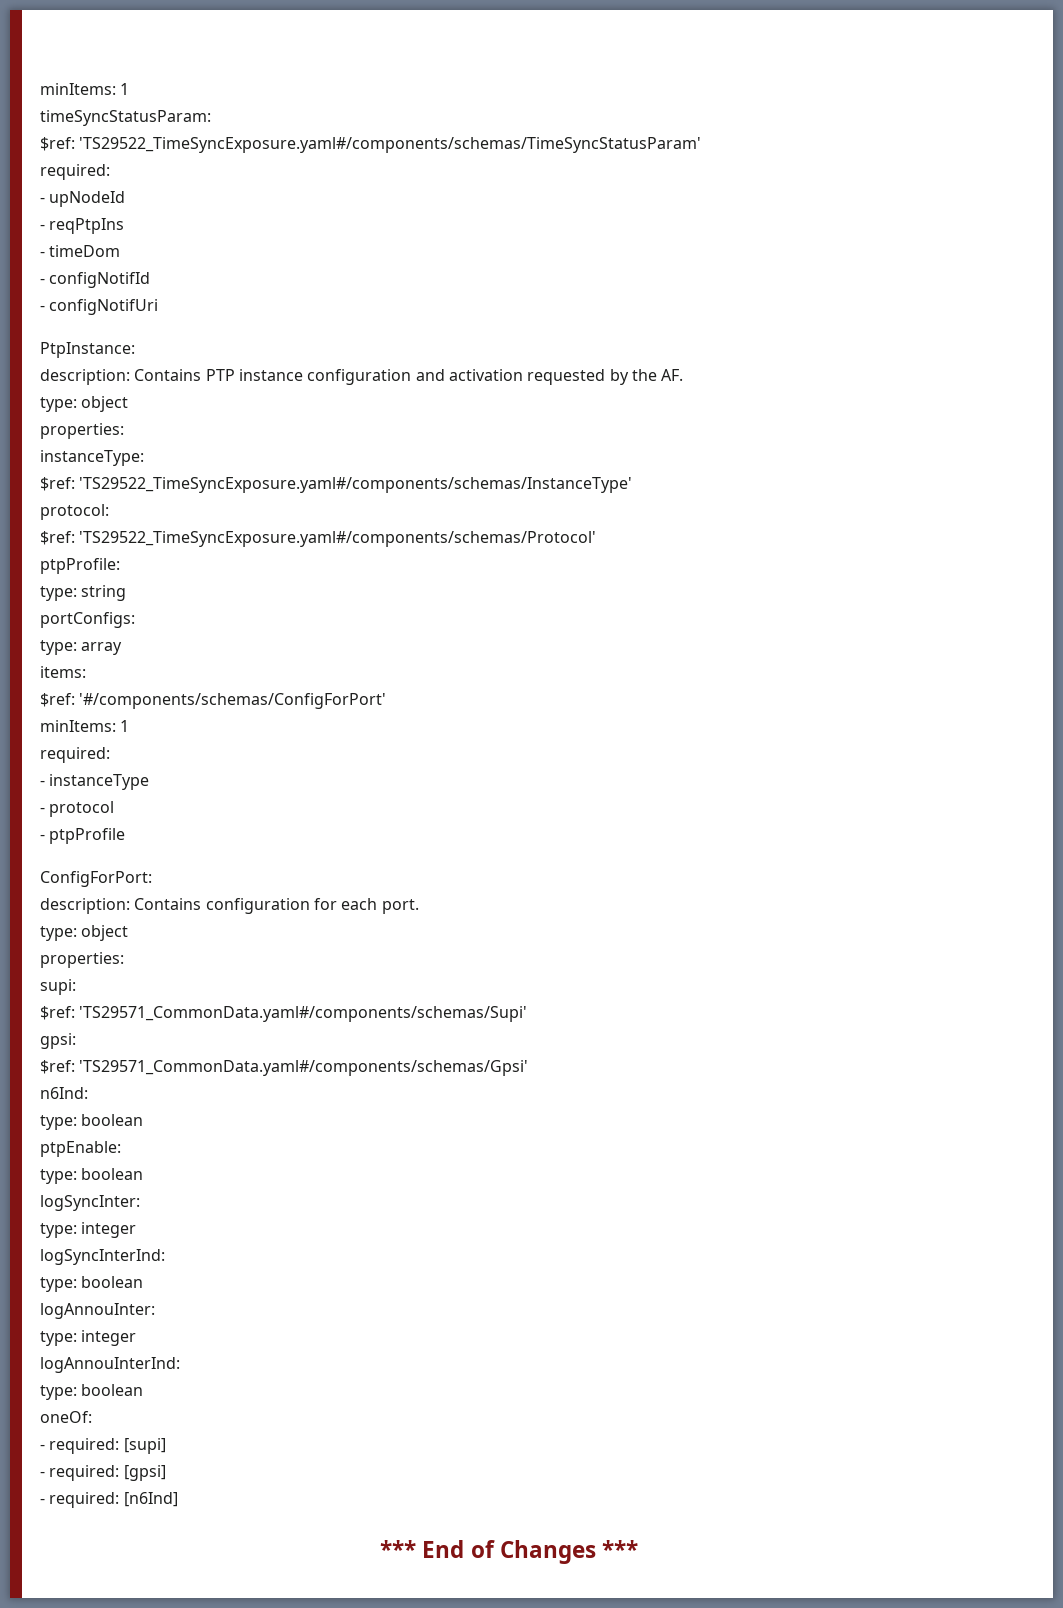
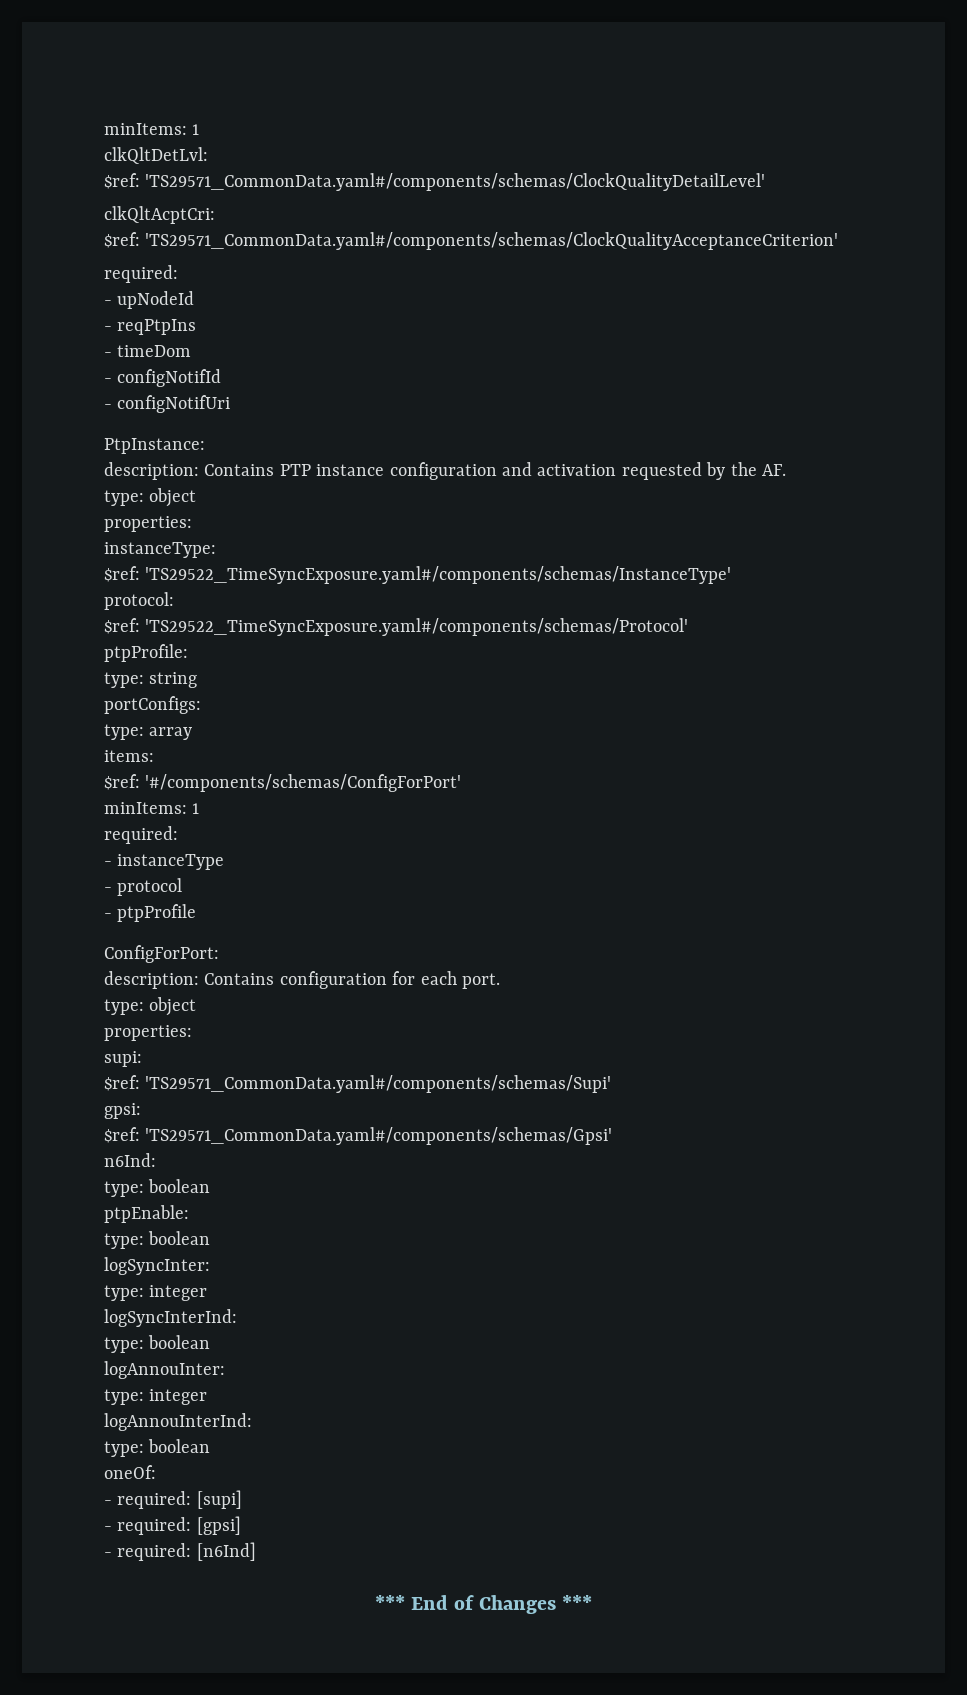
[40,83,130,95] [40,110,211,126] [40,137,702,153] minItems: 1 // timeSyncStatusParam: // $ref: 'TS29522_TimeSyncExposure.yaml#/components/schemas/TimeSyncStatusParam' -> [104,123,200,135] [104,147,208,164] [104,173,766,191] [104,206,215,224] [104,232,839,250] minItems: 1 // clkQltDetLvl: // $ref: 'TS29571_CommonData.yaml#/components/schemas/ClockQualityDetailLevel' // clkQltAcptCri: // $ref: 'TS29571_CommonData.yaml#/components/schemas/ClockQualityAcceptanceCriterion'

